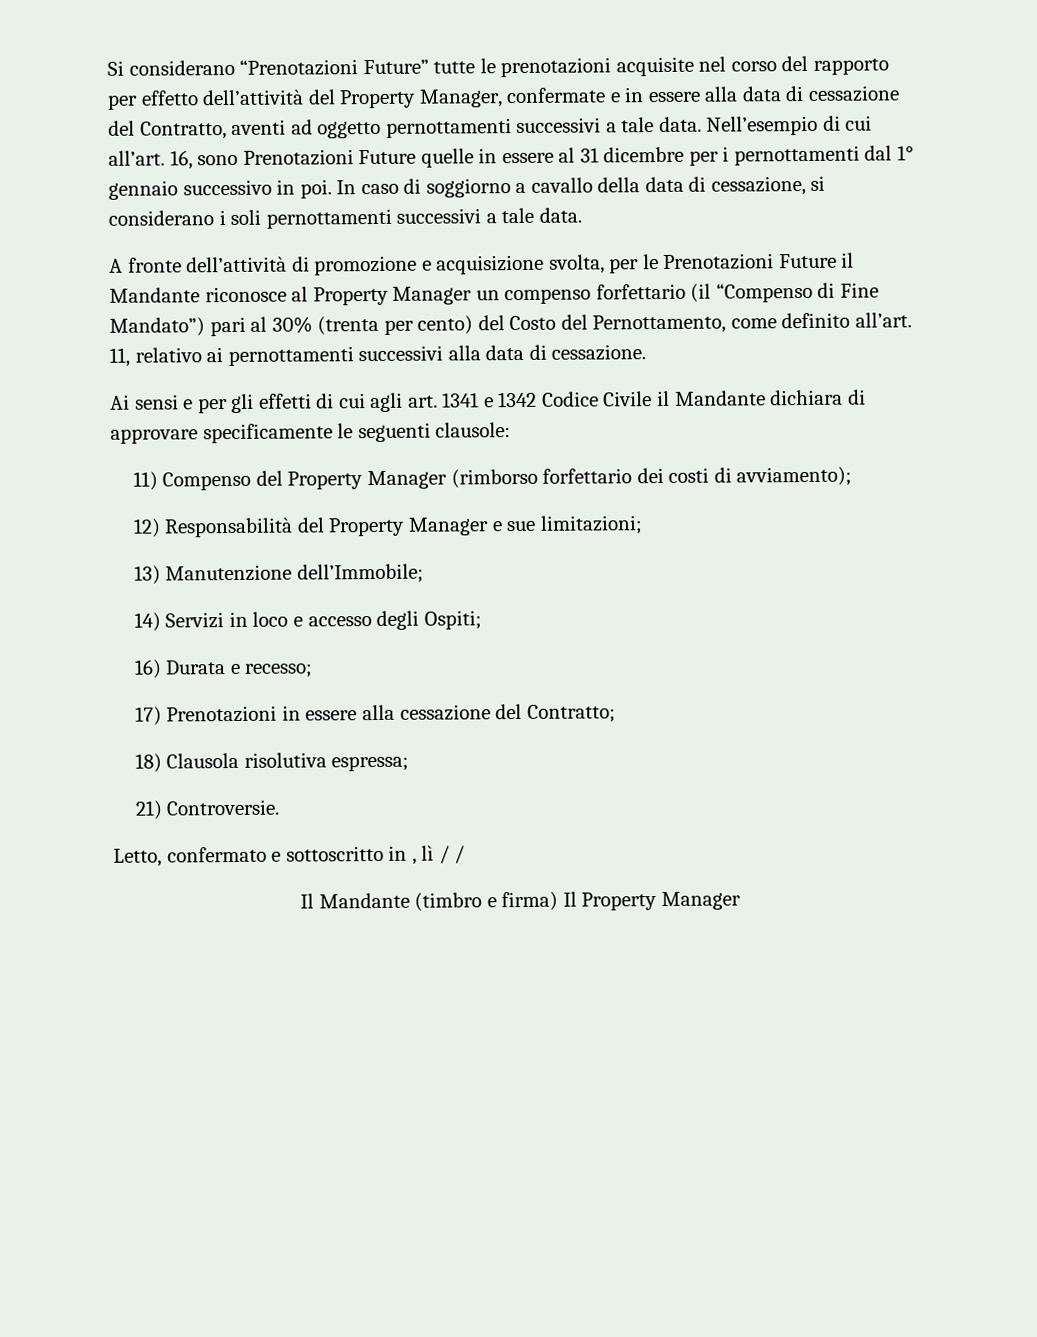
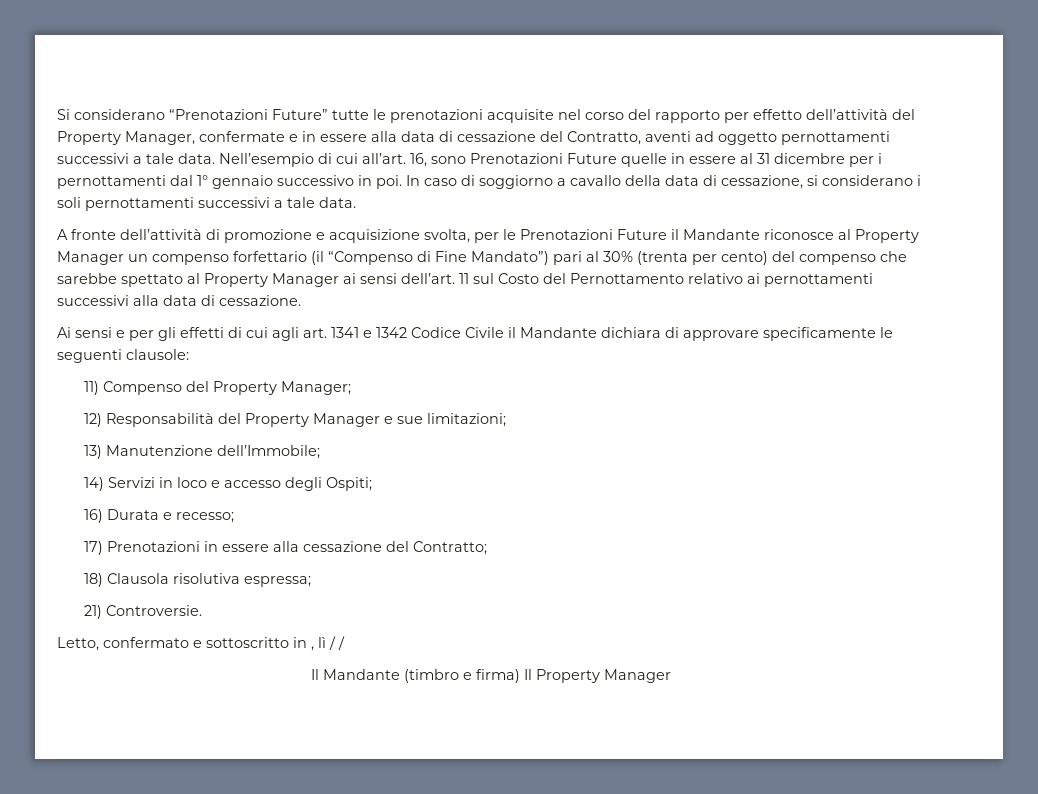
[509,312,912,334] [109,347,130,367] Costo del Pernottamento, come definito all’art. 11, -> [799,251,907,265] [57,273,684,287] compenso che sarebbe spettato al Property Manager ai sensi dell’art. 11 sul Costo del Pernottamento
[366,466,853,490] Manager (rimborso forfettario dei costi di avviamento); -> [280,381,351,395] Manager;

